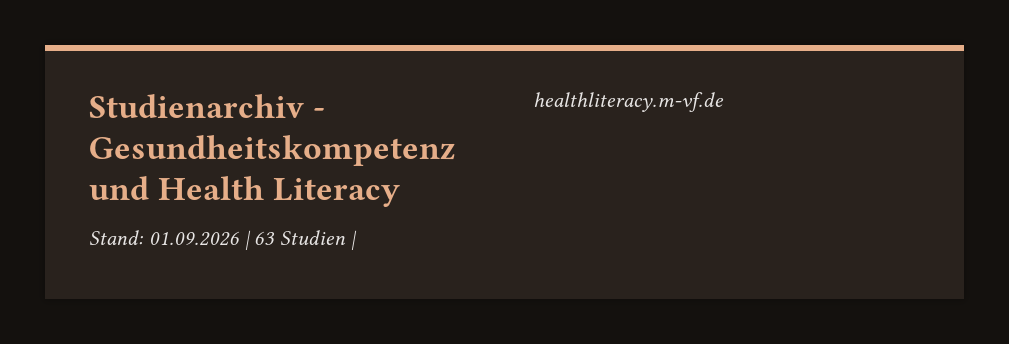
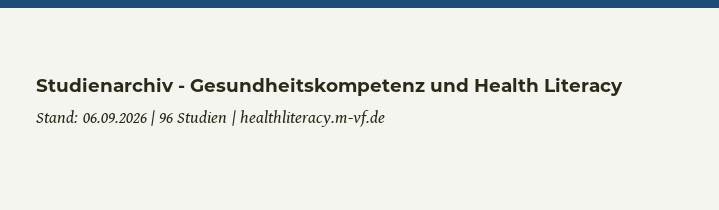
[148,230,276,250] 01.09.2026 | 63 -> [82,110,173,126] 06.09.2026 | 96

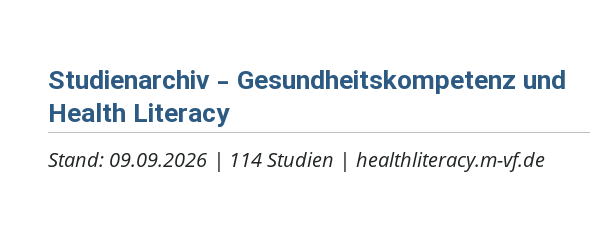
[82,110,173,126] 06.09.2026 | 96 -> [109,152,262,172] 09.09.2026 | 114

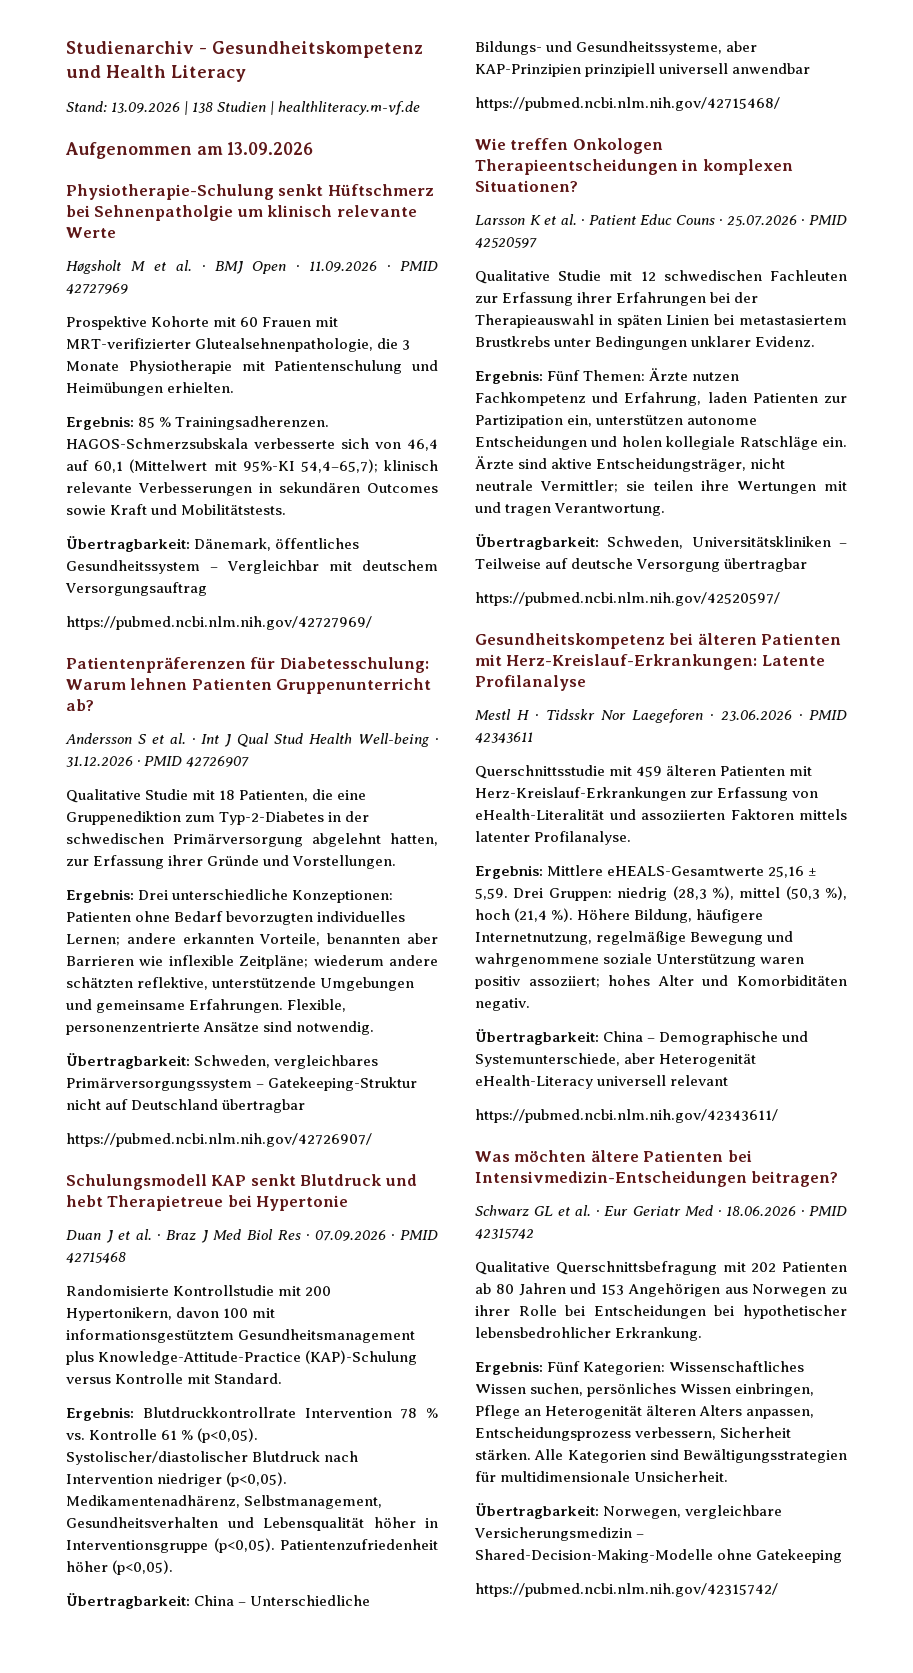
[109,152,262,172] 09.09.2026 | 114 -> [111,101,214,115] 13.09.2026 | 138
(545, 162) none -> [65,142,314,159] [66,184,434,200] [66,205,417,221] [66,227,116,238] [66,260,438,274] [66,283,128,294] [66,316,339,330] [66,338,411,352] [66,360,438,374] [66,382,235,396] [66,416,330,430] [66,438,438,451] [66,459,438,473] [66,482,438,496] [66,504,287,515] [66,536,360,552] [66,560,438,574] [65,582,207,596] [66,616,372,630] [66,657,429,673] [66,678,432,694] [66,699,94,711] [65,733,438,747] [66,756,250,767] [66,789,367,803] [66,811,370,825] [66,833,438,847] [66,855,397,869] [66,889,394,903] [66,911,406,925] [66,933,438,946] [66,955,438,969] [66,977,415,991] [66,999,347,1013] [66,1021,375,1035] [66,1053,379,1069] [66,1077,418,1091] [66,1099,306,1113] [66,1133,372,1147] [66,1174,417,1190] [66,1195,349,1211] [66,1229,439,1243] [66,1252,126,1263] [66,1285,332,1296] [66,1307,276,1321] [66,1329,416,1343] [66,1350,418,1365] [66,1373,283,1384] [66,1407,438,1421] [66,1428,259,1443] [66,1451,359,1465] [66,1472,288,1487] [66,1495,383,1509] [66,1517,438,1531] [66,1538,438,1553] [66,1560,174,1575] [66,1593,371,1609] [475,41,758,55] [475,63,811,77] [475,97,780,111] [475,138,663,154] [475,159,793,175] [475,180,578,192] [475,214,847,226] [475,237,537,248] [475,270,847,284] [475,292,759,306] [475,314,847,328] [475,336,816,350] [475,368,740,384] [475,392,847,406] [475,415,758,428] [475,436,847,450] [475,456,786,472] [475,480,847,494] [475,502,666,516] [475,534,847,550] [475,558,808,572] [475,592,780,606] [475,633,842,649] [475,654,825,670] [475,675,586,691] [475,709,847,723] [475,732,533,743] [475,765,813,779] [475,787,819,801] [475,809,847,820] [475,831,632,845] [475,865,818,879] [475,886,847,901] [475,908,764,923] [475,931,794,945] [475,953,805,967] [475,975,847,989] [475,998,530,1011] [475,1029,809,1045] [475,1053,757,1067] [475,1075,729,1089] [475,1109,778,1123] [475,1150,752,1162] [475,1171,839,1187] [475,1205,847,1216] [475,1228,534,1239] [475,1261,847,1275] [475,1283,847,1297] [475,1305,847,1319] [475,1327,703,1341] [475,1361,805,1375] [475,1383,815,1397] [475,1405,815,1419] [475,1427,792,1441] [475,1449,847,1463] [475,1471,729,1482] [475,1503,783,1519] [474,1527,645,1541] [475,1549,843,1563] [475,1583,778,1597] // Aufgenommen am 13.09.2026 // Physiotherapie-Schulung senkt Hüftschmerz bei Sehnenpatholgie um klinisch relevante Werte // Høgsholt M et al. · BMJ Open · 11.09.2026 · PMID 42727969 // Prospektive Kohorte mit 60 Frauen mit MRT-verifizierter Glutealsehnenpathologie, die 3 Monate Physiotherapie mit Patientenschulung und Heimübungen erhielten. // Ergebnis: 85 % Trainingsadherenzen. HAGOS-Schmerzsubskala verbesserte sich von 46,4 auf 60,1 (Mittelwert mit 95%-KI 54,4–65,7); klinisch relevante Verbesserungen in sekundären Outcomes sowie Kraft und Mobilitätstests. // Übertragbarkeit: Dänemark, öffentliches Gesundheitssystem – Vergleichbar mit deutschem Versorgungsauftrag // https://pubmed.ncbi.nlm.nih.gov/42727969/ // Patientenpräferenzen für Diabetesschulung: Warum lehnen Patienten Gruppenunterricht ab? // Andersson S et al. · Int J Qual Stud Health Well-being · 31.12.2026 · PMID 42726907 // Qualitative Studie mit 18 Patienten, die eine Gruppenediktion zum Typ-2-Diabetes in der schwedischen Primärversorgung abgelehnt hatten, zur Erfassung ihrer Gründe und Vorstellungen. // Ergebnis: Drei unterschiedliche Konzeptionen: Patienten ohne Bedarf bevorzugten individuelles Lernen; andere erkannten Vorteile, benannten aber Barrieren wie inflexible Zeitpläne; wiederum andere schätzten reflektive, unterstützende Umgebungen und gemeinsame Erfahrungen. Flexible, personenzentrierte Ansätze sind notwendig. // Übertragbarkeit: Schweden, vergleichbares Primärversorgungssystem – Gatekeeping-Struktur nicht auf Deutschland übertragbar // https://pubmed.ncbi.nlm.nih.gov/42726907/ // Schulungsmodell KAP senkt Blutdruck und hebt Therapietreue bei Hypertonie // Duan J et al. · Braz J Med Biol Res · 07.09.2026 · PMID 42715468 // Randomisierte Kontrollstudie mit 200 Hypertonikern, davon 100 mit informationsgestütztem Gesundheitsmanagement plus Knowledge-Attitude-Practice (KAP)-Schulung versus Kontrolle mit Standard. // Ergebnis: Blutdruckkontrollrate Intervention 78 % vs. Kontrolle 61 % (p<0,05). Systolischer/diastolischer Blutdruck nach Intervention niedriger (p<0,05). Medikamentenadhärenz, Selbstmanagement, Gesundheitsverhalten und Lebensqualität höher in Interventionsgruppe (p<0,05). Patientenzufriedenheit höher (p<0,05). // Übertragbarkeit: China – Unterschiedliche Bildungs- und Gesundheitssysteme, aber KAP-Prinzipien prinzipiell universell anwendbar // https://pubmed.ncbi.nlm.nih.gov/42715468/ // Wie treffen Onkologen Therapieentscheidungen in komplexen Situationen? // Larsson K et al. · Patient Educ Couns · 25.07.2026 · PMID 42520597 // Qualitative Studie mit 12 schwedischen Fachleuten zur Erfassung ihrer Erfahrungen bei der Therapieauswahl in späten Linien bei metastasiertem Brustkrebs unter Bedingungen unklarer Evidenz. // Ergebnis: Fünf Themen: Ärzte nutzen Fachkompetenz und Erfahrung, laden Patienten zur Partizipation ein, unterstützen autonome Entscheidungen und holen kollegiale Ratschläge ein. Ärzte sind aktive Entscheidungsträger, nicht neutrale Vermittler; sie teilen ihre Wertungen mit und tragen Verantwortung. // Übertragbarkeit: Schweden, Universitätskliniken – Teilweise auf deutsche Versorgung übertragbar // https://pubmed.ncbi.nlm.nih.gov/42520597/ // Gesundheitskompetenz bei älteren Patienten mit Herz-Kreislauf-Erkrankungen: Latente Profilanalyse // Mestl H · Tidsskr Nor Laegeforen · 23.06.2026 · PMID 42343611 // Querschnittsstudie mit 459 älteren Patienten mit Herz-Kreislauf-Erkrankungen zur Erfassung von eHealth-Literalität und assoziierten Faktoren mittels latenter Profilanalyse. // Ergebnis: Mittlere eHEALS-Gesamtwerte 25,16 ± 5,59. Drei Gruppen: niedrig (28,3 %), mittel (50,3 %), hoch (21,4 %). Höhere Bildung, häufigere Internetnutzung, regelmäßige Bewegung und wahrgenommene soziale Unterstützung waren positiv assoziiert; hohes Alter und Komorbiditäten negativ. // Übertragbarkeit: China – Demographische und Systemunterschiede, aber Heterogenität eHealth-Literacy universell relevant // https://pubmed.ncbi.nlm.nih.gov/42343611/ // Was möchten ältere Patienten bei Intensivmedizin-Entscheidungen beitragen? // Schwarz GL et al. · Eur Geriatr Med · 18.06.2026 · PMID 42315742 // Qualitative Querschnittsbefragung mit 202 Patienten ab 80 Jahren und 153 Angehörigen aus Norwegen zu ihrer Rolle bei Entscheidungen bei hypothetischer lebensbedrohlicher Erkrankung. // Ergebnis: Fünf Kategorien: Wissenschaftliches Wissen suchen, persönliches Wissen einbringen, Pflege an Heterogenität älteren Alters anpassen, Entscheidungsprozess verbessern, Sicherheit stärken. Alle Kategorien sind Bewältigungsstrategien für multidimensionale Unsicherheit. // Übertragbarkeit: Norwegen, vergleichbare Versicherungsmedizin – Shared-Decision-Making-Modelle ohne Gatekeeping // https://pubmed.ncbi.nlm.nih.gov/42315742/

